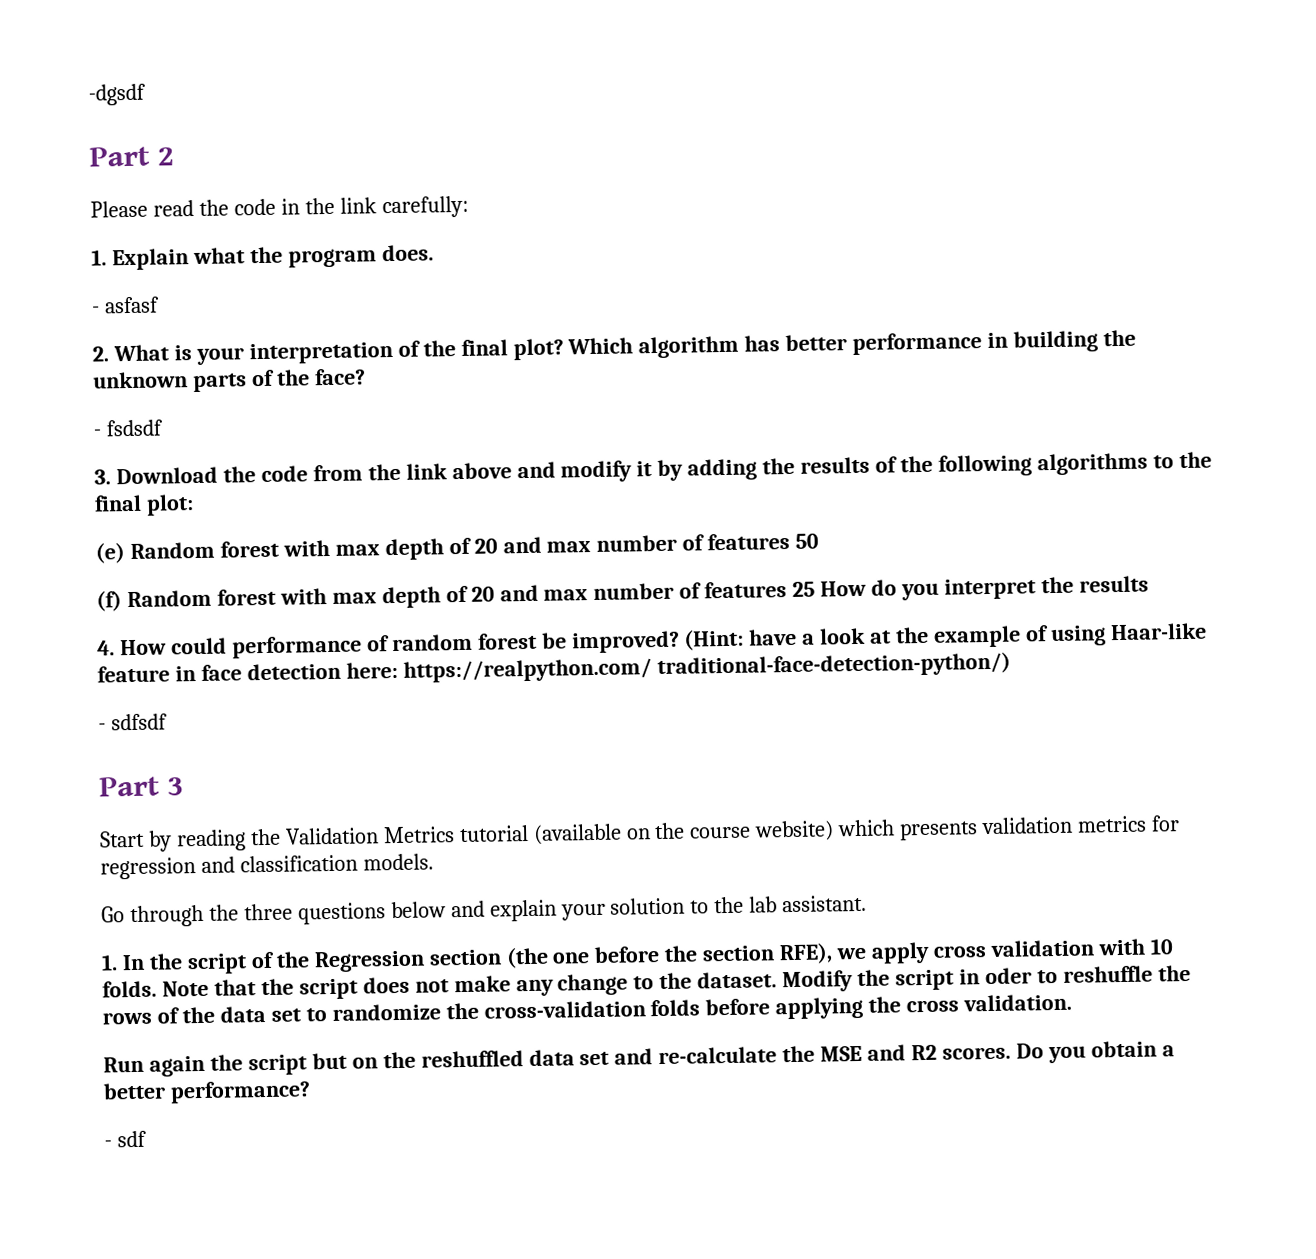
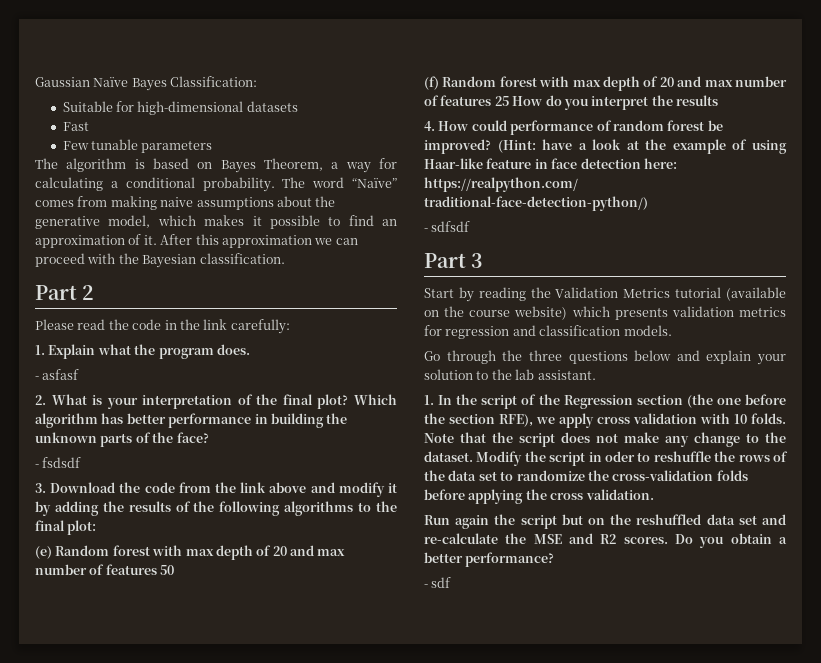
[88,83,146,106] -dgsdf -> [35,76,258,91] [62,101,298,115] [62,122,89,131] [62,139,213,153] [35,158,397,173] [35,177,397,192] [35,196,336,210] [35,215,397,229] [35,234,358,248] [35,253,285,268] Gaussian Naïve Bayes Classification: // Suitable for high-dimensional datasets // Fast // Few tunable parameters // The algorithm is based on Bayes Theorem, a way for calculating a conditional probability. The word “Naïve” comes from making naive assumptions about the generative model, which makes it possible to find an approximation of it. After this approximation we can proceed with the Bayesian classification.

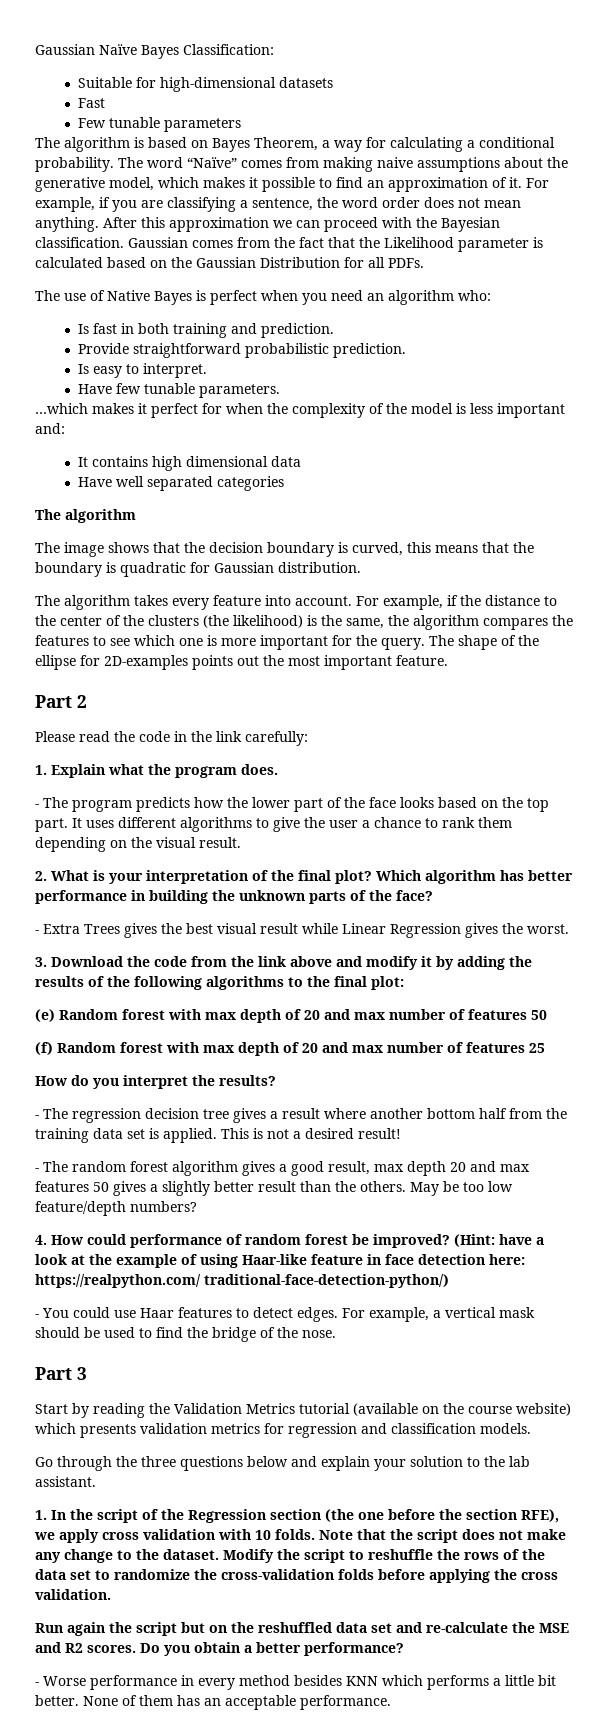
(157, 240) none -> [526,178,549,188] [35,197,521,212] [35,217,99,232] For example, if you are classifying a sentence, the word order does not mean anything.
(285, 258) none -> [128,237,543,252] [35,257,424,268] [35,290,491,305] [77,323,334,338] [77,343,406,358] [77,363,207,378] [77,383,280,398] [35,403,565,418] [35,423,65,434] [77,456,301,471] [77,476,284,491] [35,509,136,523] [35,542,534,557] [35,562,361,577] [35,595,557,610] [35,615,573,630] [35,635,539,650] [35,655,448,670] Gaussian comes from the fact that the Likelihood parameter is calculated based on the Gaussian Distribution for all PDFs. // The use of Native Bayes is perfect when you need an algorithm who: // Is fast in both training and prediction. // Provide straightforward probabilistic prediction. // Is easy to interpret. // Have few tunable parameters. // …which makes it perfect for when the complexity of the model is less important and: // It contains high dimensional data // Have well separated categories // The algorithm // The image shows that the decision boundary is curved, this means that the boundary is quadratic for Gaussian distribution. // The algorithm takes every feature into account. For example, if the distance to the center of the clusters (the likelihood) is the same, the algorithm compares the features to see which one is more important for the query. The shape of the ellipse for 2D-examples points out the most important feature.
[42,369,80,380] asfasf -> [43,797,549,812] [35,817,512,832] [35,837,241,852] The program predicts how the lower part of the face looks based on the top part. It uses different algorithms to give the user a chance to rank them depending on the visual result.
[42,457,82,468] fsdsdf -> [43,923,569,938] Extra Trees gives the best visual result while Linear Regression gives the worst.
(509, 101) none -> (545, 1048) //
[676,95,718,106] results -> [219,1075,276,1086] [35,1108,567,1123] [35,1128,401,1143] [35,1161,530,1176] [35,1181,513,1196] [35,1201,197,1216] results? // - The regression decision tree gives a result where another bottom half from the training data set is applied. This is not a desired result! // - The random forest algorithm gives a good result, max depth 20 and max features 50 gives a slightly better result than the others. May be too low feature/depth numbers?
[431,221,471,232] sdfsdf -> [42,1307,535,1322] [35,1327,336,1342] You could use Haar features to detect edges. For example, a vertical mask should be used to find the bridge of the nose.
[588,451,635,462] in oder -> (345, 1556) none
[431,577,452,588] sdf -> [43,1675,556,1690] [35,1695,391,1710] Worse performance in every method besides KNN which performs a little bit better. None of them has an acceptable performance.

